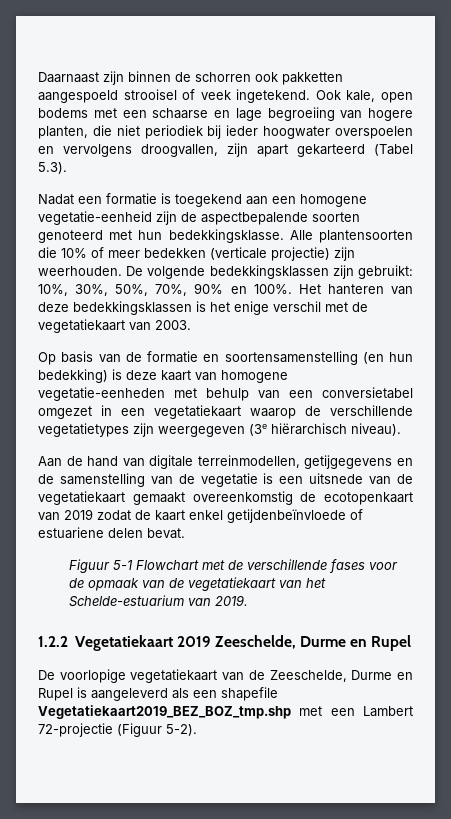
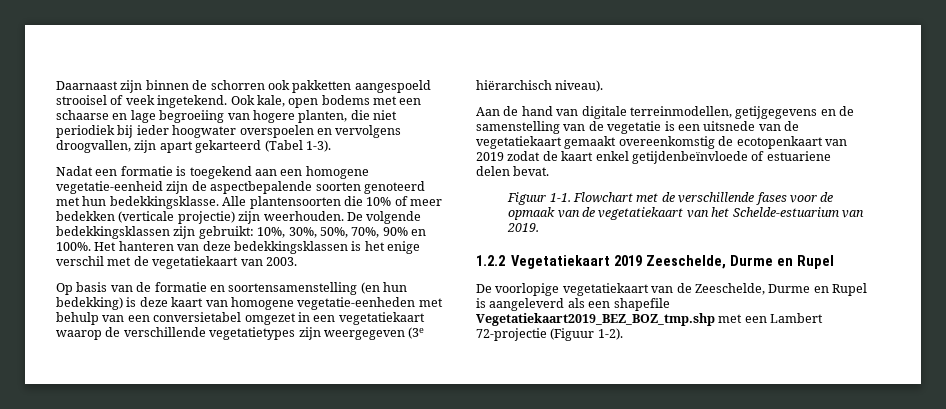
[38,162,67,174] 5.3). -> [305,140,331,152] 1-3).
[112,560,133,570] 5-1 -> [549,193,571,202] 1-1.
[166,724,197,736] 5-2). -> [597,328,623,340] 1-2).

